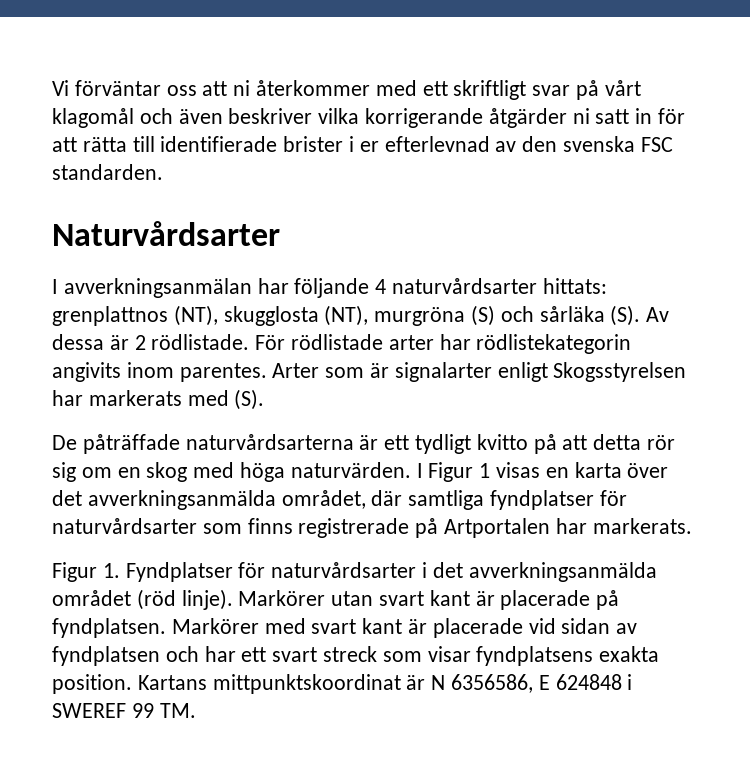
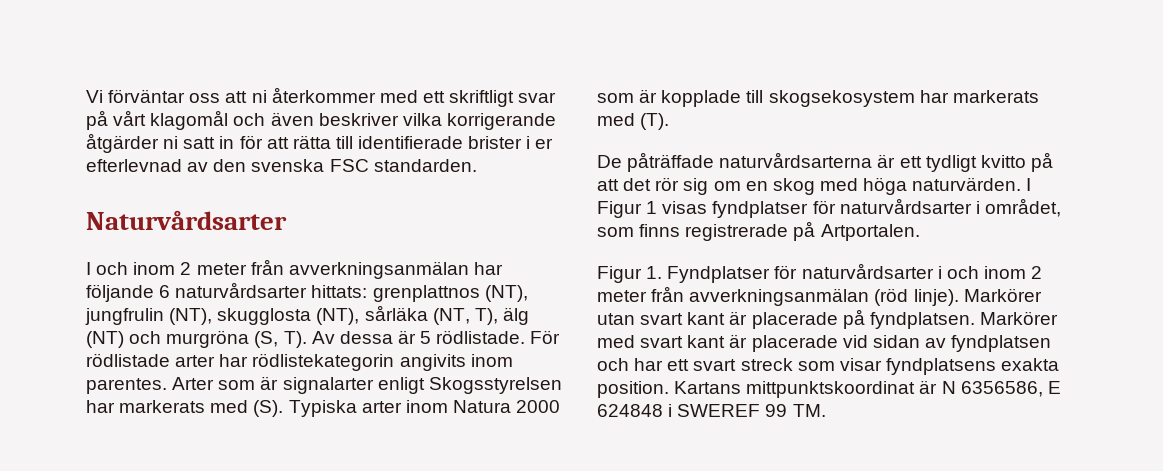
(58, 286) none -> [96,259,284,275] och inom 2 meter från
[375,279,387,294] 4 -> [159,285,171,298] 6
[223,305,641,326] skugglosta (NT), murgröna (S) och sårläka (S). -> [85,305,529,325] [86,330,307,348] jungfrulin (NT), skugglosta (NT), sårläka (NT, T), älg (NT) och murgröna (S, T).
[134,335,146,350] 2 -> [420,331,432,344] 5
(265, 399) none -> [288,400,561,417] [597,89,1039,107] [597,113,670,130] Typiska arter inom Natura 2000 som är kopplade till skogsekosystem har markerats med (T).
[593,434,642,450] detta -> [623,178,652,191] det
[545,462,669,478] [52,490,485,510] en karta över det avverkningsanmälda området, där samtliga -> (708, 207) none
(197, 526) none -> [975,198,1061,217] i området,
[444,518,692,538] Artportalen har markerats. -> [820,224,920,241] Artportalen.
[432,562,657,582] [52,590,131,606] det avverkningsanmälda området -> [946,266,1043,279] [597,286,870,306] och inom 2 meter från avverkningsanmälan

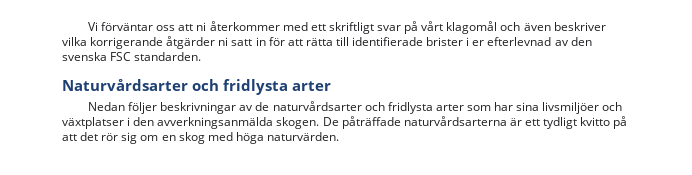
[86,259,503,279] [86,282,528,302] [85,305,529,325] [86,330,561,348] [86,353,513,371] [86,376,562,394] [86,400,561,417] [597,89,1039,107] [597,113,670,130] // I och inom 2 meter från avverkningsanmälan har följande 6 naturvårdsarter hittats: grenplattnos (NT), jungfrulin (NT), skugglosta (NT), sårläka (NT, T), älg (NT) och murgröna (S, T). Av dessa är 5 rödlistade. För rödlistade arter har rödlistekategorin angivits inom parentes. Arter som är signalarter enligt Skogsstyrelsen har markerats med (S). Typiska arter inom Natura 2000 som är kopplade till skogsekosystem har markerats med (T). // -> [192,79,331,95] [88,101,623,114] [62,117,320,129] och fridlysta arter // Nedan följer beskrivningar av de naturvårdsarter och fridlysta arter som har sina livsmiljöer och växtplatser i den avverkningsanmälda skogen.
[1026,178,1032,191] [597,198,1061,218] [597,221,920,241] [597,263,1043,283] [597,286,1042,306] [597,309,1058,329] [597,334,1052,352] [597,358,1060,375] [597,380,1061,398] [597,404,826,417] I Figur 1 visas fyndplatser för naturvårdsarter i området, som finns registrerade på Artportalen. // Figur 1. Fyndplatser för naturvårdsarter i och inom 2 meter från avverkningsanmälan (röd linje). Markörer utan svart kant är placerade på fyndplatsen. Markörer med svart kant är placerade vid sidan av fyndplatsen och har ett svart streck som visar fyndplatsens exakta position. Kartans mittpunktskoordinat är N 6356586, E 624848 i SWEREF 99 TM. -> (339, 136) none

